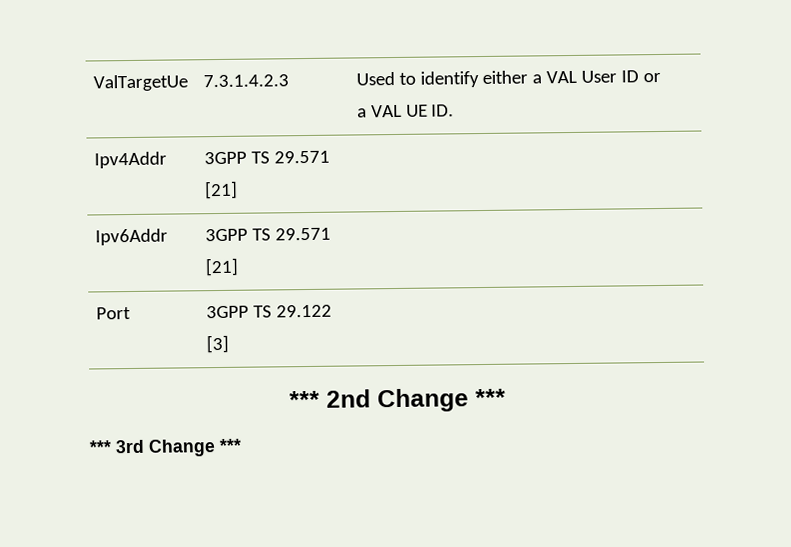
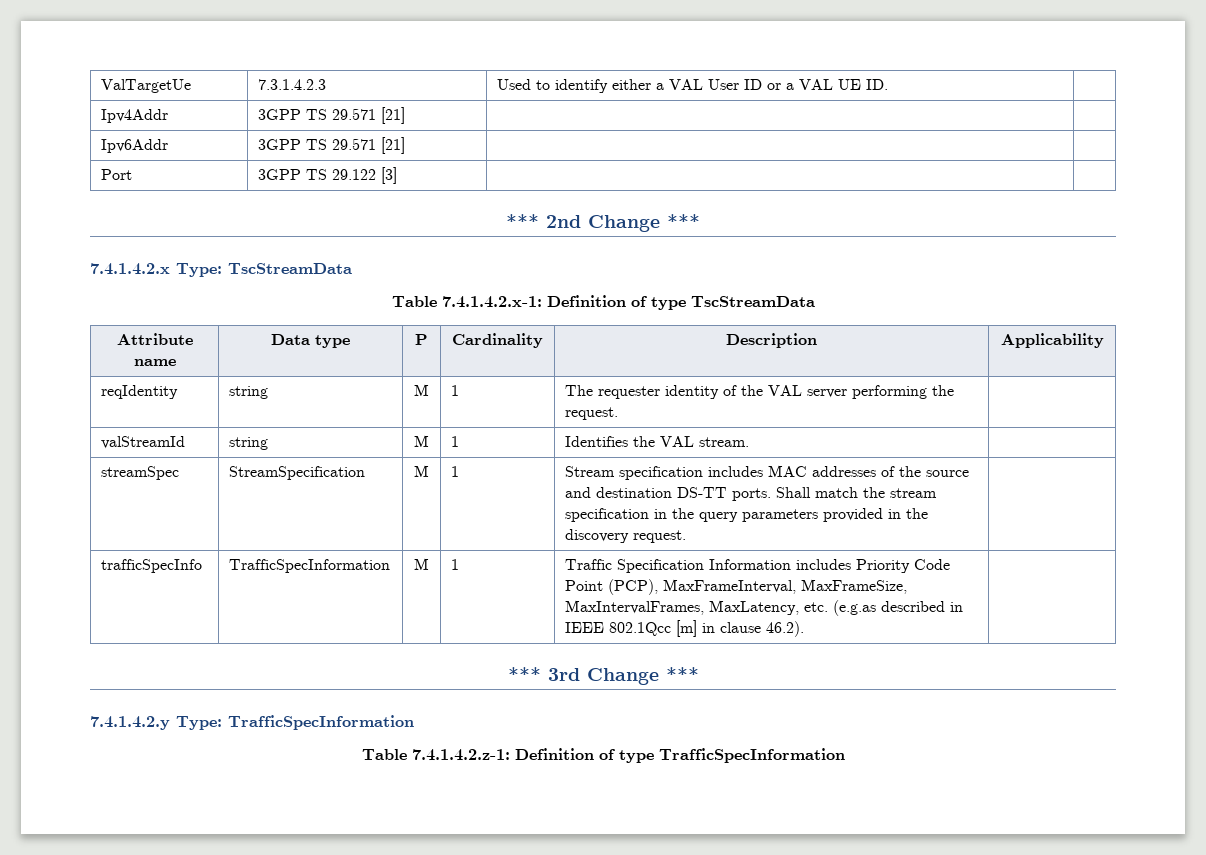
[89,438,242,457] *** 3rd Change *** -> [90,263,352,277] [391,295,815,310] [116,333,193,345] [133,359,176,366] [271,334,350,348] [415,334,428,345] [452,333,543,348] [726,333,817,348] [1000,333,1104,348] [101,385,179,399] [229,386,269,399] [414,384,429,396] [451,385,460,396] [565,385,955,399] [565,407,619,420] [101,436,186,449] [229,437,269,450] [414,435,429,447] [451,436,460,447] [565,436,750,447] [101,466,180,480] [229,466,366,480] [414,465,429,477] [451,466,460,477] [565,465,970,480] [565,487,938,501] [565,508,929,522] [565,529,687,543] [101,559,203,573] [229,559,391,573] [414,558,429,570] [451,559,460,570] [565,559,951,573] [565,579,908,595] [565,600,964,616] [565,620,805,637] [507,667,699,685] [90,715,414,730] [361,748,845,763] 7.4.1.4.2.x Type: TscStreamData // Table 7.4.1.4.2.x-1: Definition of type TscStreamData // Attribute name | Data type | P | Cardinality | Description | Applicability // reqIdentity | string | M | 1 | The requester identity of the VAL server performing the request. | // valStreamId | string | M | 1 | Identifies the VAL stream. | // streamSpec | StreamSpecification | M | 1 | Stream specification includes MAC addresses of the source and destination DS-TT ports. Shall match the stream specification in the query parameters provided in the discovery request. | // trafficSpecInfo | TrafficSpecInformation | M | 1 | Traffic Specification Information includes Priority Code Point (PCP), MaxFrameInterval, MaxFrameSize, MaxIntervalFrames, MaxLatency, etc. (e.g.as described in IEEE 802.1Qcc [m] in clause 46.2). | // *** 3rd Change *** // 7.4.1.4.2.y Type: TrafficSpecInformation // Table 7.4.1.4.2.z-1: Definition of type TrafficSpecInformation

